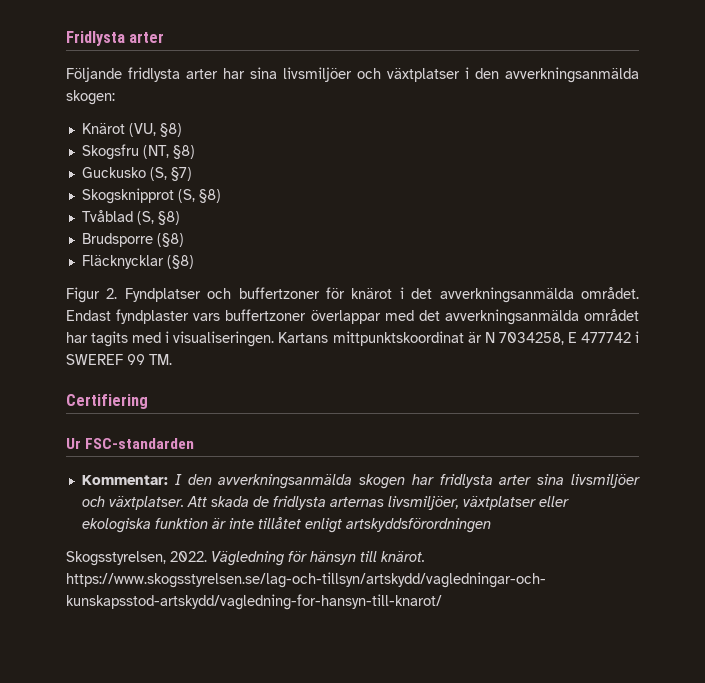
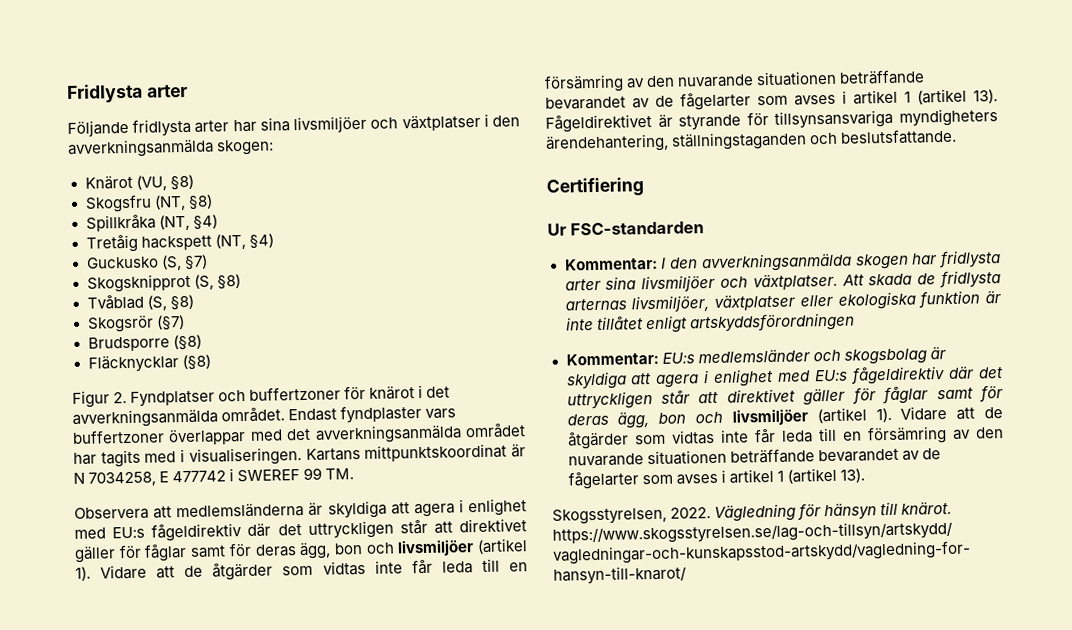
(195, 152) none -> [85,214,218,232] [85,233,274,253] // Spillkråka (NT, §4) // Tretåig hackspett (NT, §4)
(180, 218) none -> [86,315,185,333] // Skogsrör (§7)
(172, 359) none -> [74,498,527,520] [74,518,527,542] [74,538,528,563] [75,558,528,581] [544,69,926,93] [545,88,998,111] [545,108,998,133] [545,128,958,153] // Observera att medlemsländerna är skyldiga att agera i enlighet med EU:s fågeldirektiv där det uttryckligen står att direktivet gäller för fåglar samt för deras ägg, bon och livsmiljöer (artikel 1). Vidare att de åtgärder som vidtas inte får leda till en försämring av den nuvarande situationen beträffande bevarandet av de fågelarter som avses i artikel 1 (artikel 13). Fågeldirektivet är styrande för tillsynsansvariga myndigheters ärendehantering, ställningstaganden och beslutsfattande.
(491, 525) none -> [565,346,946,366] [565,366,1005,390] [566,385,1003,410] [566,405,1003,429] [567,426,1004,450] [567,448,941,467] [567,467,865,490] // Kommentar: EU:s medlemsländer och skogsbolag är skyldiga att agera i enlighet med EU:s fågeldirektiv där det uttryckligen står att direktivet gäller för fåglar samt för deras ägg, bon och livsmiljöer (artikel 1). Vidare att de åtgärder som vidtas inte får leda till en försämring av den nuvarande situationen beträffande bevarandet av de fågelarter som avses i artikel 1 (artikel 13).

